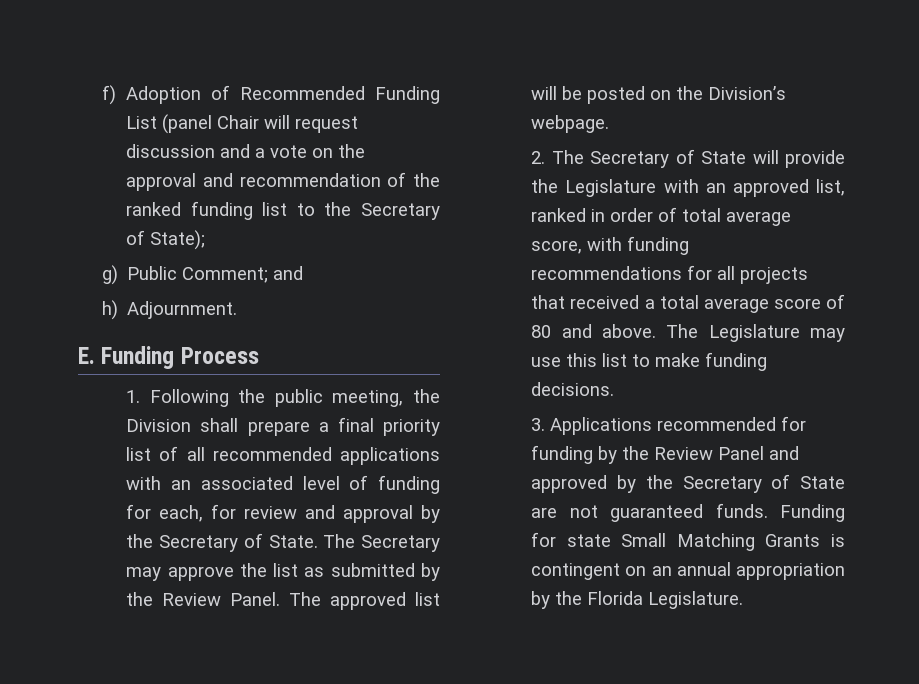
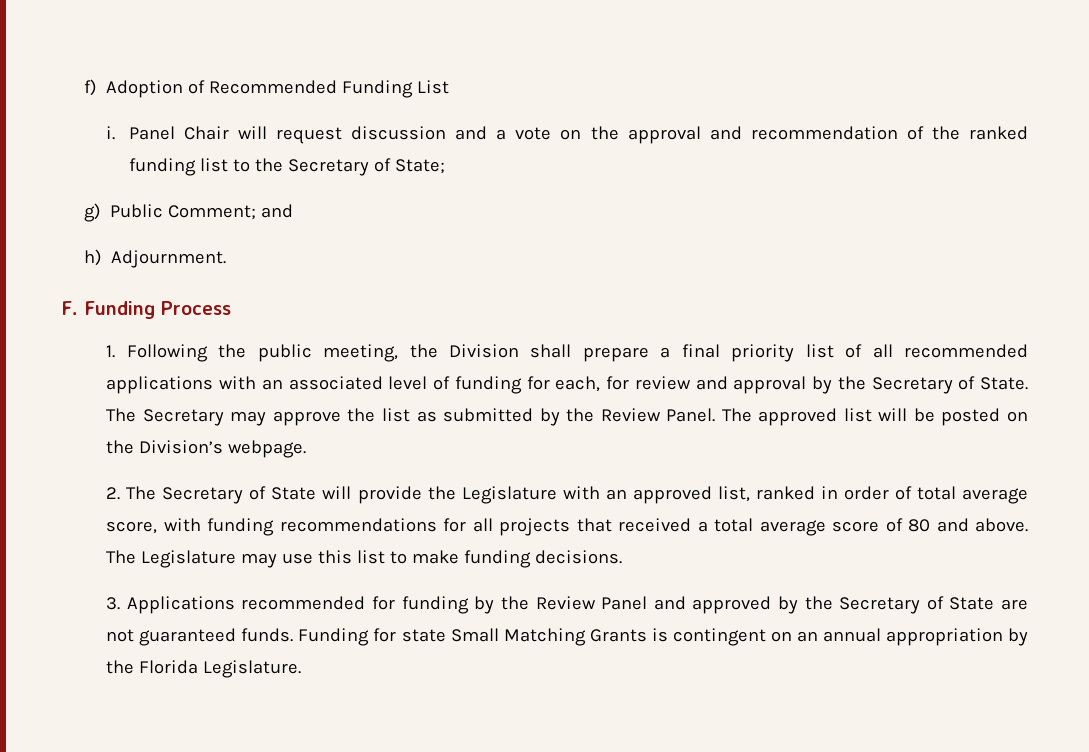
[162,114,213,134] (panel -> [106,126,175,140] // i. Panel
[150,230,206,250] State); -> [394,159,445,174] State;
[78,347,95,364] E. -> [61,301,78,315] F.

